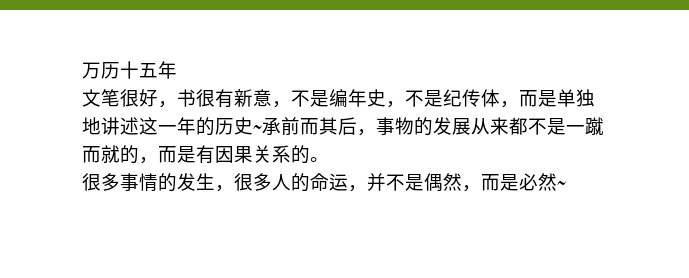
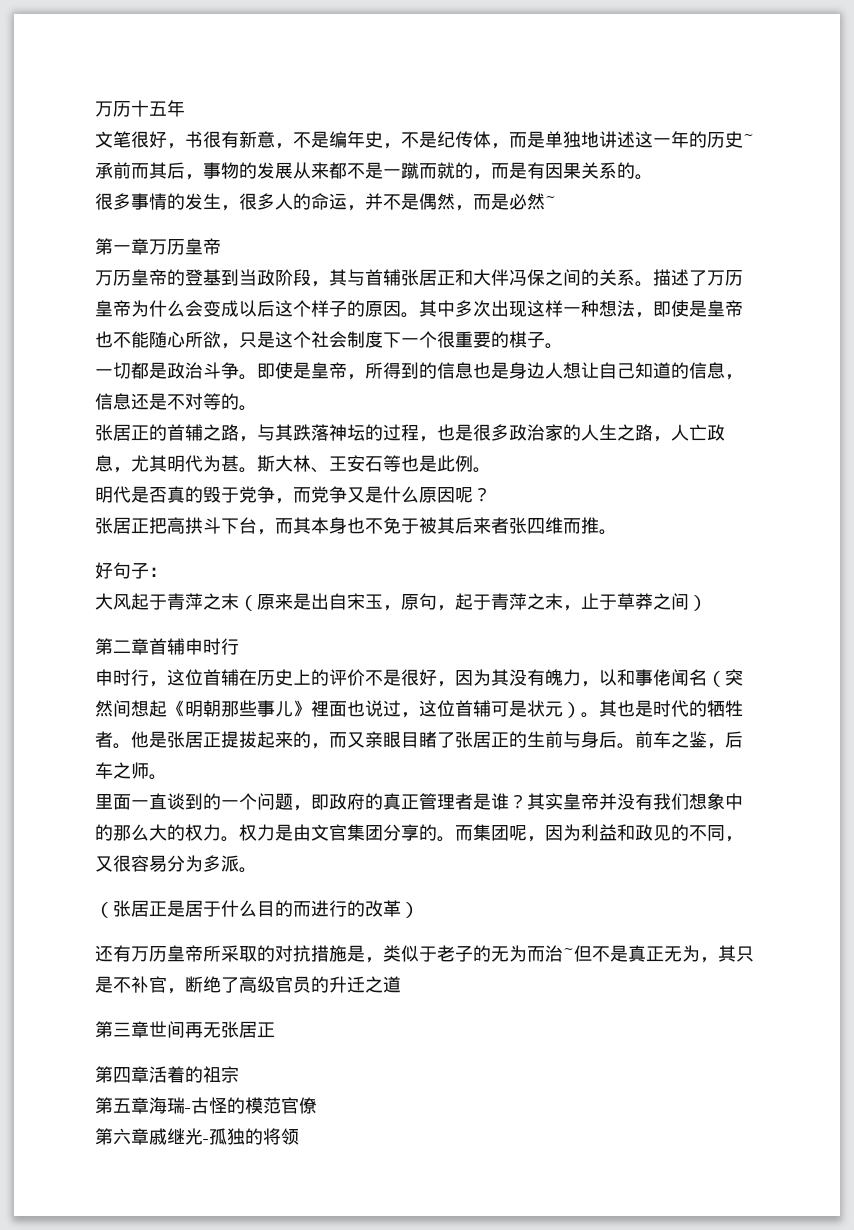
(566, 185) none -> [95,238,221,255] [95,269,743,287] [95,300,743,318] [95,331,563,349] [95,362,743,380] [95,393,257,411] [95,424,725,442] [95,455,491,473] [95,486,491,504] [95,517,617,535] [95,562,167,579] [95,593,707,611] [95,638,239,655] [95,669,743,687] [95,700,743,718] [95,731,743,749] [95,762,167,780] [95,793,743,811] [95,824,743,842] [95,855,257,873] [95,900,419,918] [95,945,754,963] [95,976,401,994] [95,1021,275,1038] [95,1066,239,1083] [95,1097,317,1114] [95,1128,299,1145] // 第一章万历皇帝 // 万历皇帝的登基到当政阶段，其与首辅张居正和大伴冯保之间的关系。描述了万历皇帝为什么会变成以后这个样子的原因。其中多次出现这样一种想法，即使是皇帝也不能随心所欲，只是这个社会制度下一个很重要的棋子。 // 一切都是政治斗争。即使是皇帝，所得到的信息也是身边人想让自己知道的信息，信息还是不对等的。 // 张居正的首辅之路，与其跌落神坛的过程，也是很多政治家的人生之路，人亡政息，尤其明代为甚。斯大林、王安石等也是此例。 // 明代是否真的毁于党争，而党争又是什么原因呢？ // 张居正把高拱斗下台，而其本身也不免于被其后来者张四维而推。 // 好句子： // 大风起于青萍之末（原来是出自宋玉，原句，起于青萍之末，止于草莽之间） // 第二章首辅申时行 // 申时行，这位首辅在历史上的评价不是很好，因为其没有魄力，以和事佬闻名（突然间想起《明朝那些事儿》裡面也说过，这位首辅可是状元）。其也是时代的牺牲者。他是张居正提拔起来的，而又亲眼目睹了张居正的生前与身后。前车之鉴，后车之师。 // 里面一直谈到的一个问题，即政府的真正管理者是谁？其实皇帝并没有我们想象中的那么大的权力。权力是由文官集团分享的。而集团呢，因为利益和政见的不同，又很容易分为多派。 // （张居正是居于什么目的而进行的改革） // 还有万历皇帝所采取的对抗措施是，类似于老子的无为而治~但不是真正无为，其只是不补官，断绝了高级官员的升迁之道 // 第三章世间再无张居正 // 第四章活着的祖宗 // 第五章海瑞-古怪的模范官僚 // 第六章戚继光-孤独的将领

